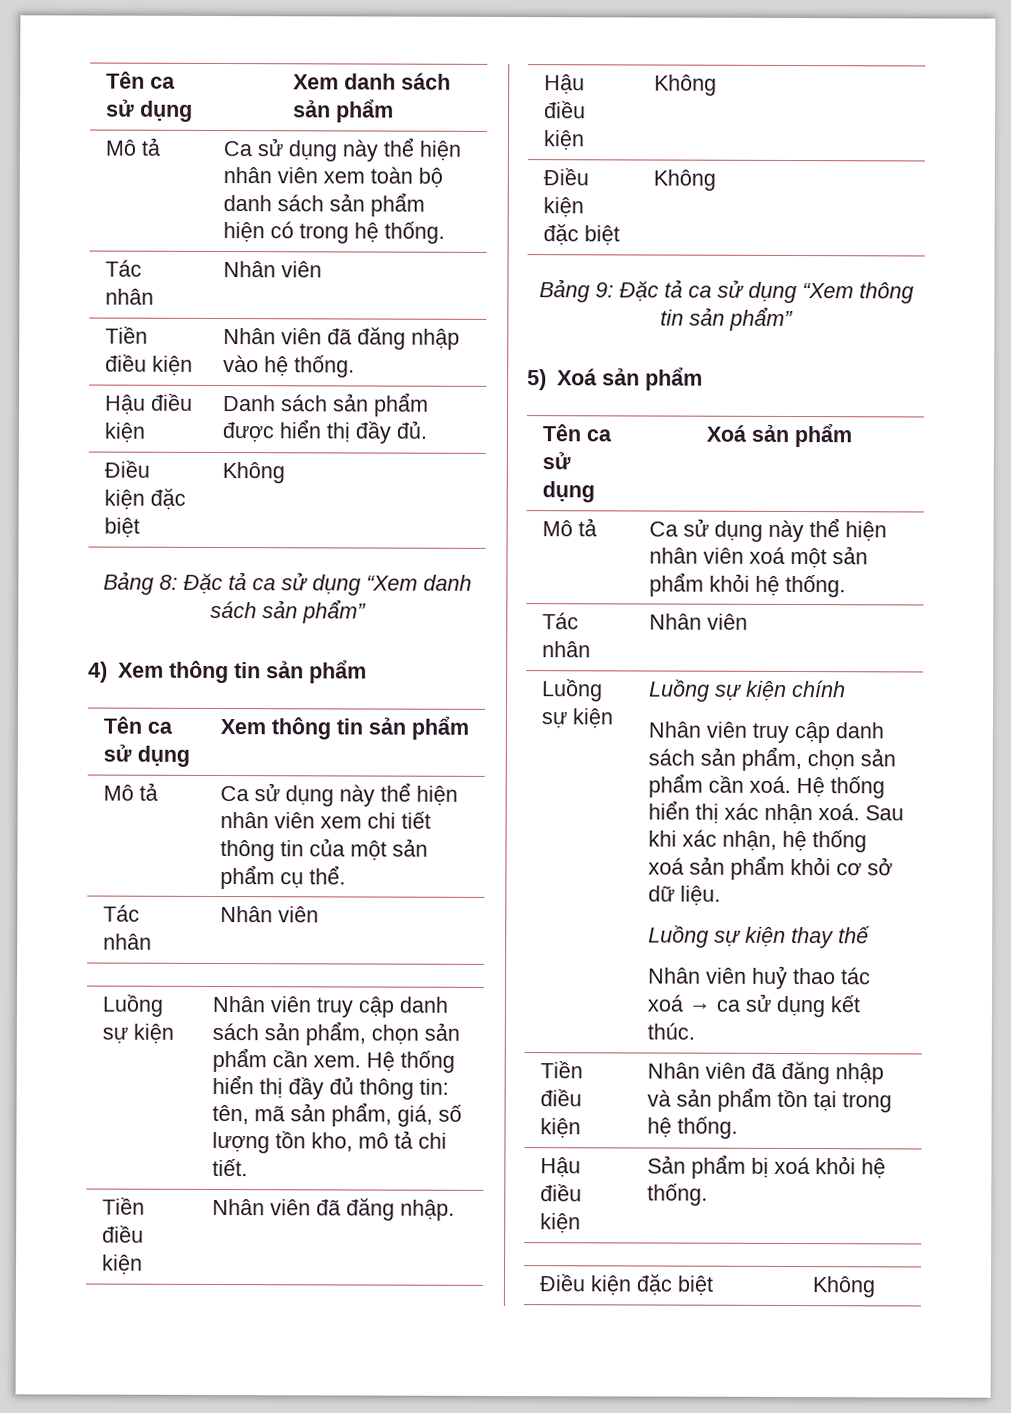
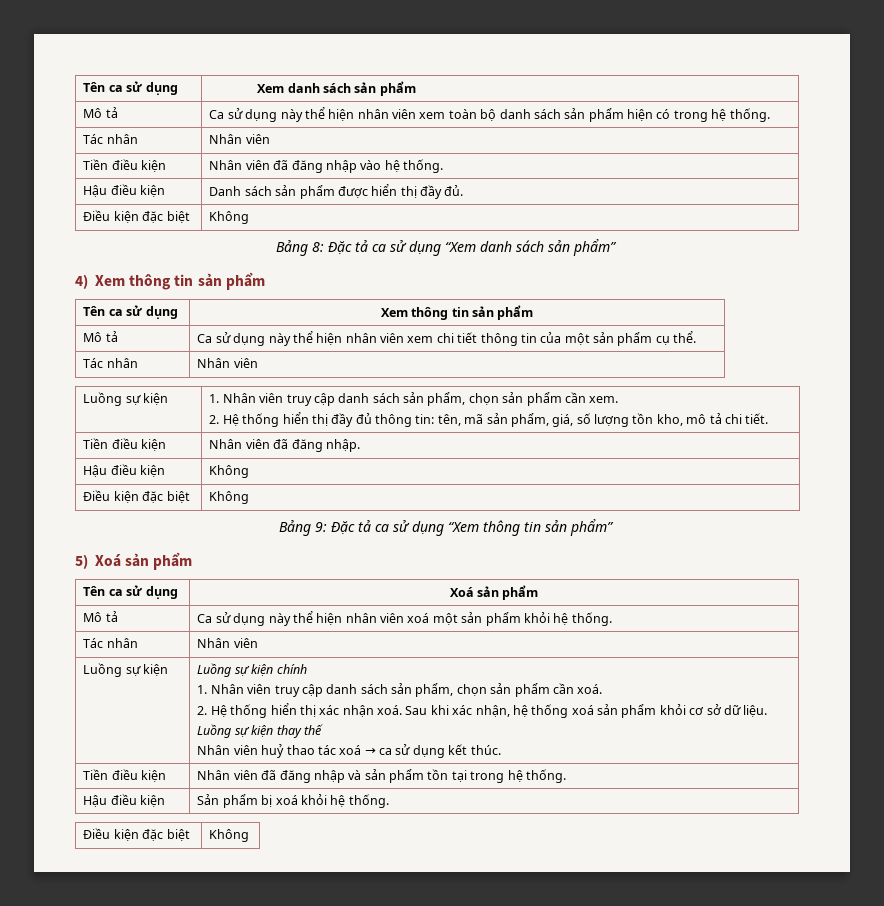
(174, 1033) none -> [209,394,220,403] 1.
(361, 1061) none -> [209,415,220,424] // 2.
(846, 688) none -> [197,685,208,694] 1.
(791, 784) none -> [197,706,208,715] // 2.

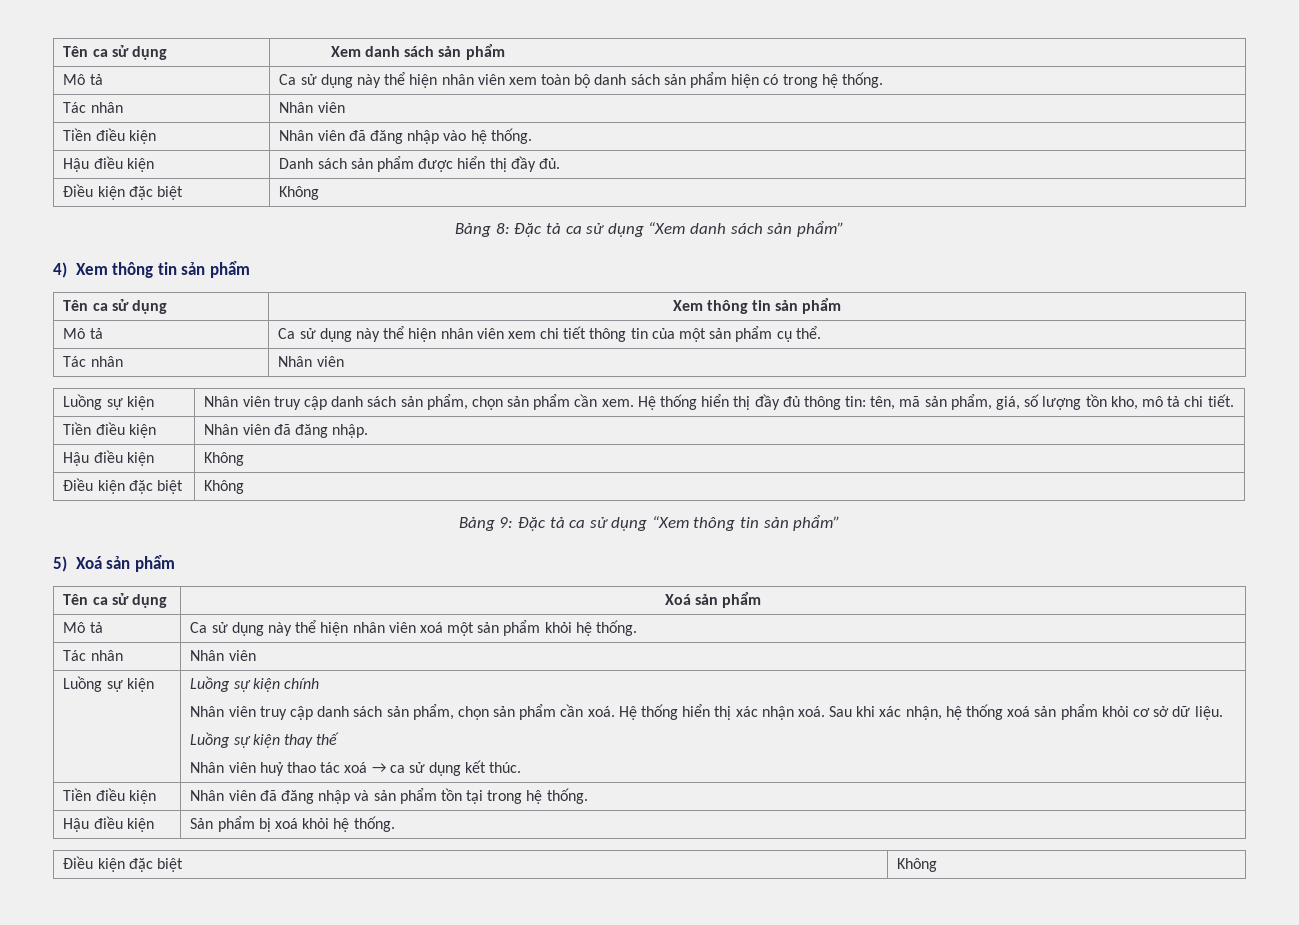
[209,394,220,403] 1. -> (154, 403) none
[209,415,220,424] // 2. -> (634, 403) none
[197,685,208,694] 1. -> (319, 683) none
[197,706,208,715] // 2. -> (615, 711) none

